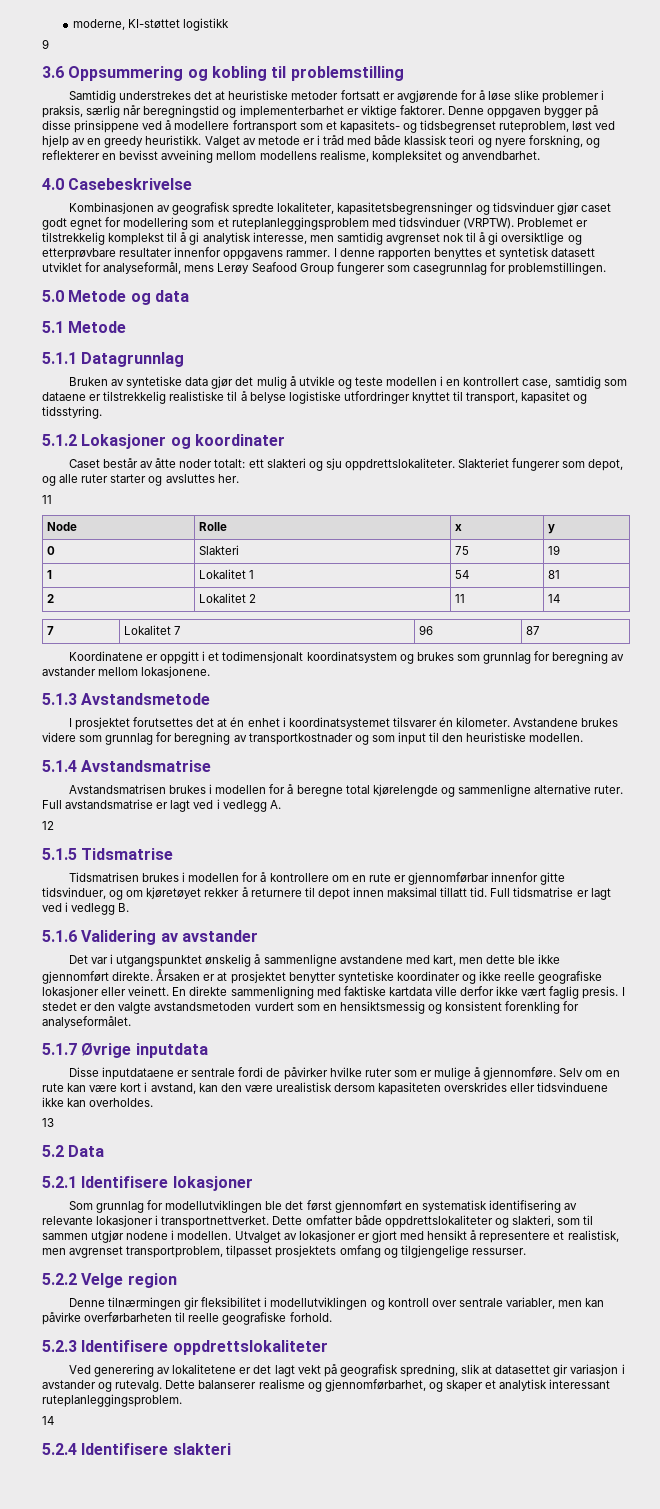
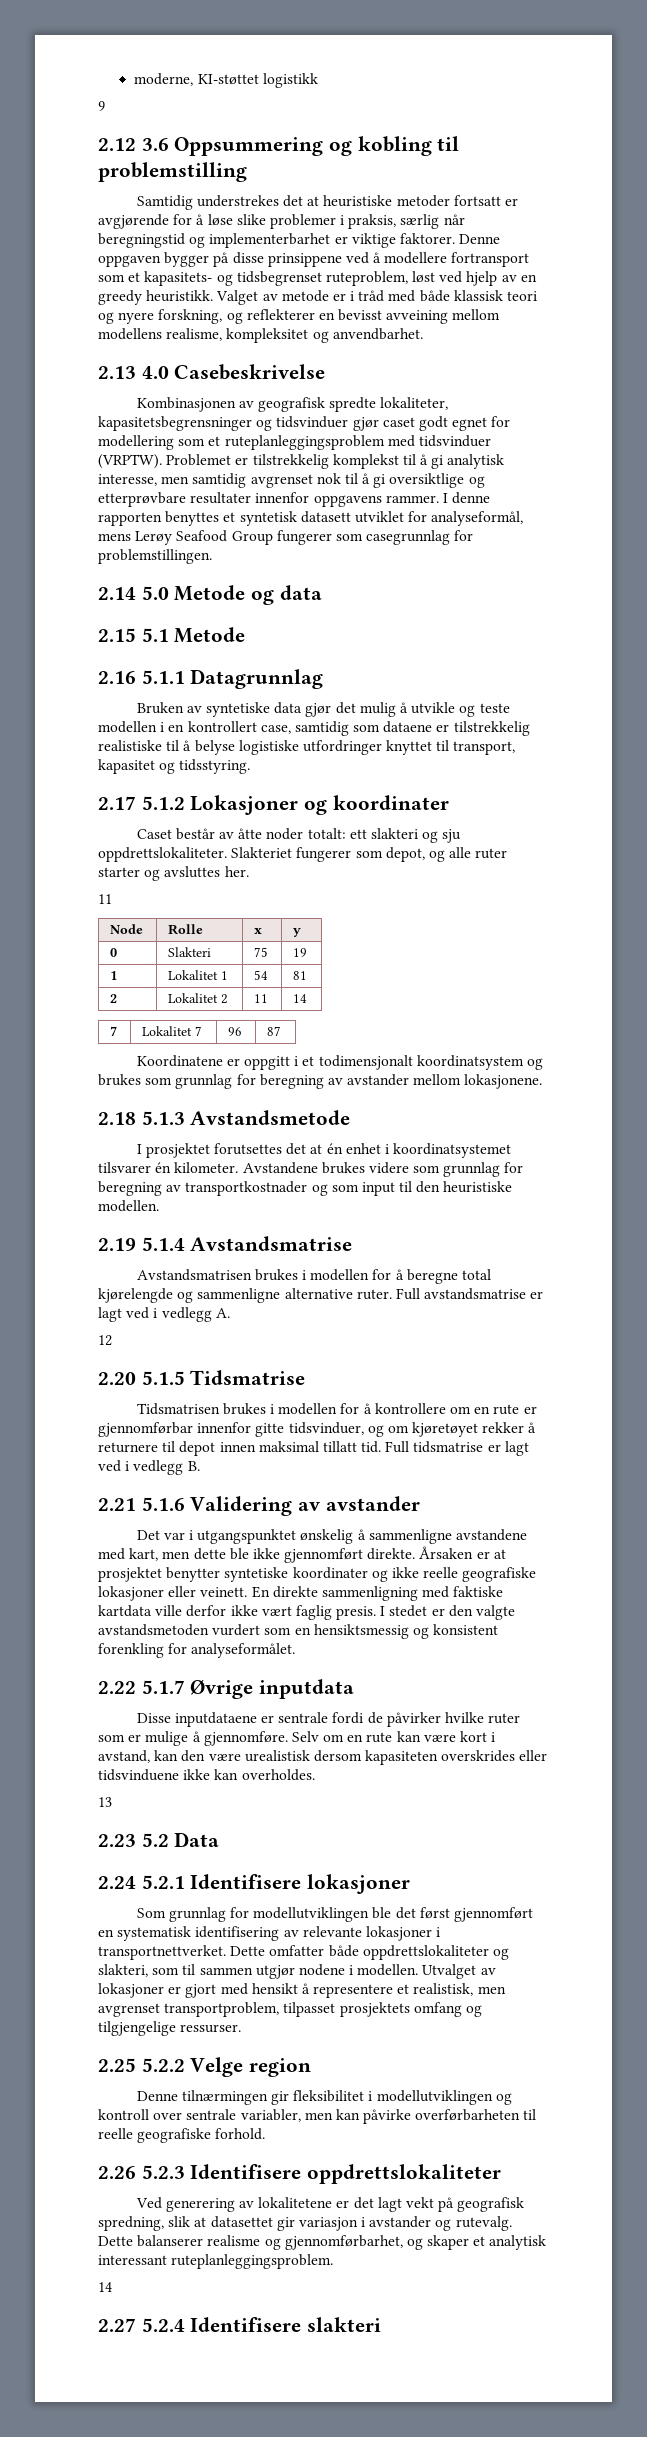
(49, 44) none -> [98,138,136,151] 2.12
(540, 155) none -> [98,366,136,379] 2.13
(607, 268) none -> [98,587,136,600] 2.14
(189, 296) none -> [98,628,136,642] 2.15
(127, 327) none -> [98,671,136,684] 2.16
(102, 412) none -> [98,796,136,810] 2.17
(211, 672) none -> [98,1112,136,1125] 2.18
(584, 737) none -> [98,1238,136,1251] 2.19
(54, 825) none -> [98,1372,136,1385] 2.20
(130, 907) none -> [98,1498,136,1511] 2.21
(131, 1022) none -> [98,1681,136,1694] 2.22
(54, 1122) none -> [98,1834,136,1847] 2.23
(105, 1151) none -> [98,1876,136,1889] 2.24
(526, 1251) none -> [98,2058,136,2072] 2.25
(332, 1317) none -> [98,2166,136,2179] 2.26
(54, 1420) none -> [98,2318,136,2332] 2.27

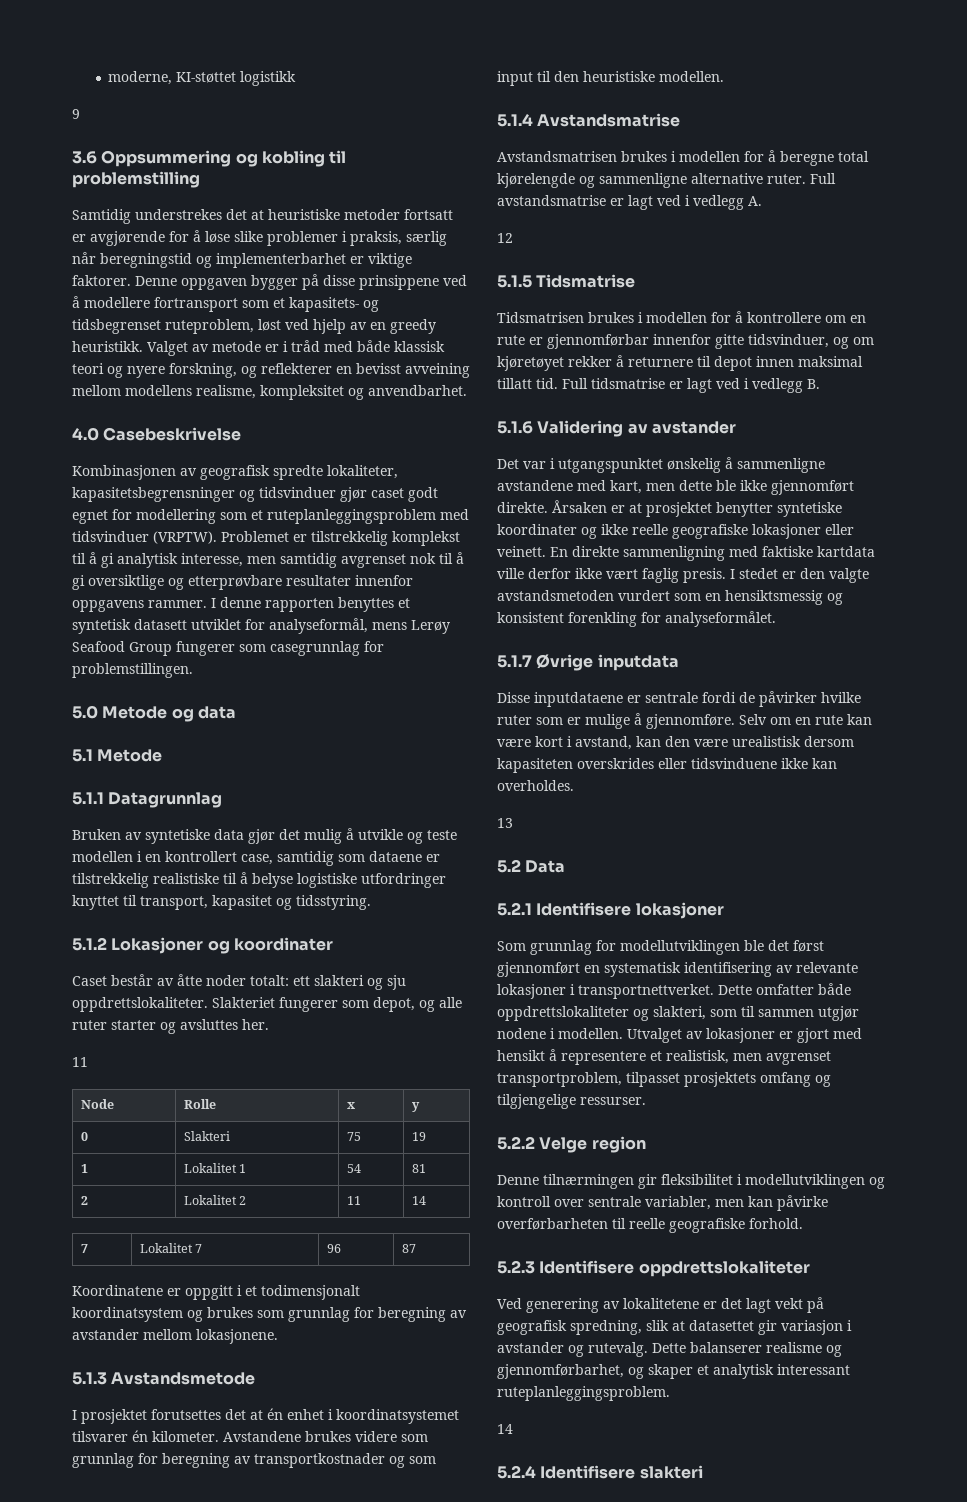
[98,138,136,151] 2.12 -> (80, 114) none
[98,366,136,379] 2.13 -> (467, 390) none
[98,587,136,600] 2.14 -> (193, 670) none
[98,628,136,642] 2.15 -> (236, 712) none
[98,671,136,684] 2.16 -> (163, 755) none
[98,796,136,810] 2.17 -> (371, 902) none
[98,1112,136,1125] 2.18 -> (278, 1336) none
[98,1238,136,1251] 2.19 -> (724, 76) none
[98,1372,136,1385] 2.20 -> (513, 238) none
[98,1498,136,1511] 2.21 -> (820, 384) none
[98,1681,136,1694] 2.22 -> (776, 619) none
[98,1834,136,1847] 2.23 -> (513, 823) none
[98,1876,136,1889] 2.24 -> (566, 866) none
[98,2058,136,2072] 2.25 -> (646, 1101) none
[98,2166,136,2179] 2.26 -> (803, 1223) none
[98,2318,136,2332] 2.27 -> (513, 1429) none

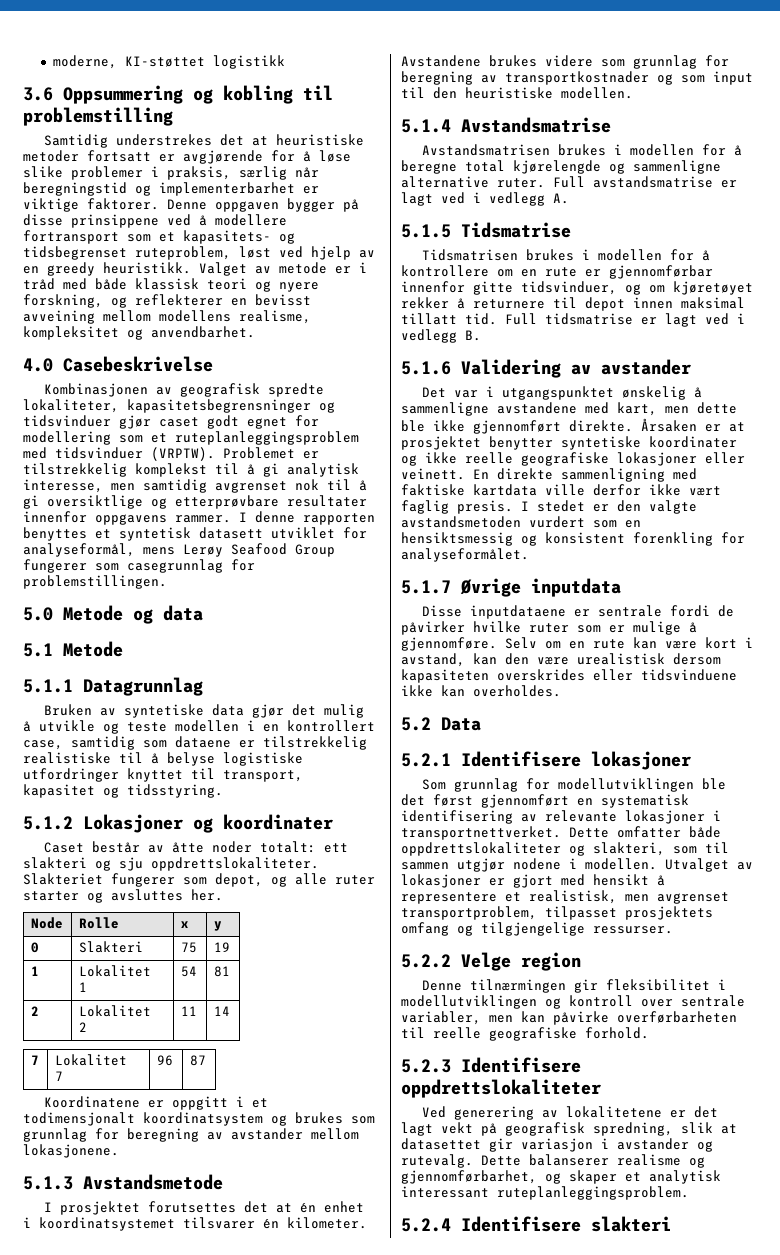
[72,109,80,119] // 9 -> (285, 62) none
[72,1057,88,1067] // 11 -> (223, 895) none
[497,233,513,243] // 12 -> (569, 198) none
[497,818,513,828] // 13 -> (561, 691) none
[497,1424,513,1434] // 14 -> (689, 1193) none

